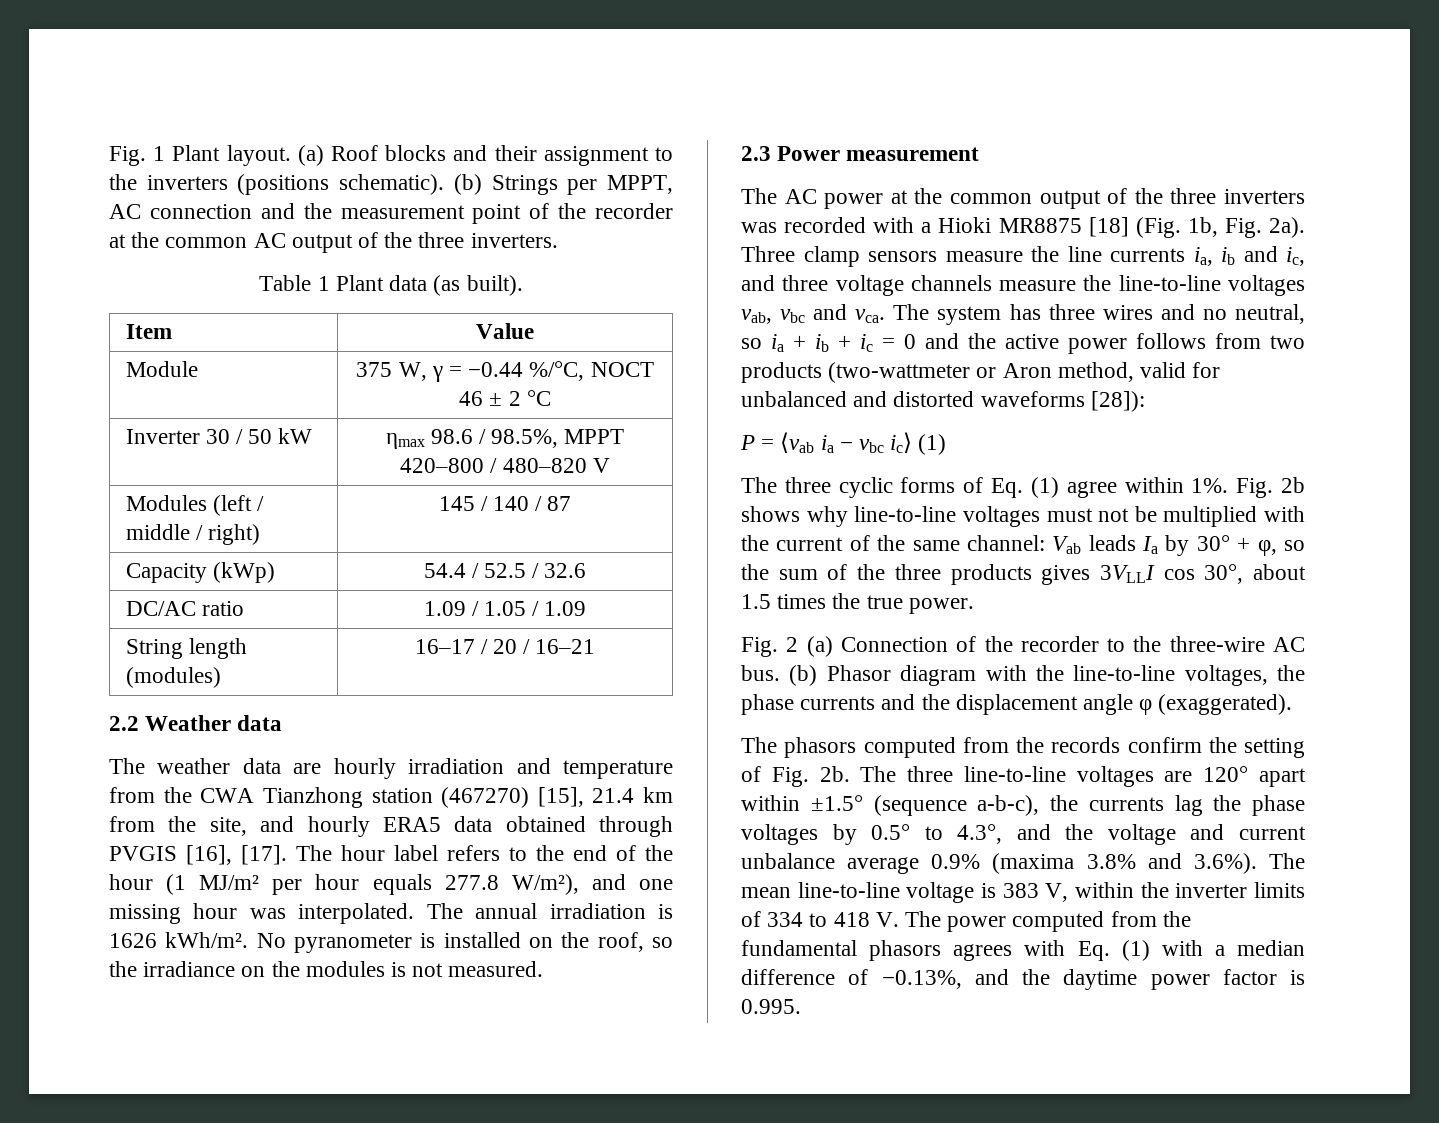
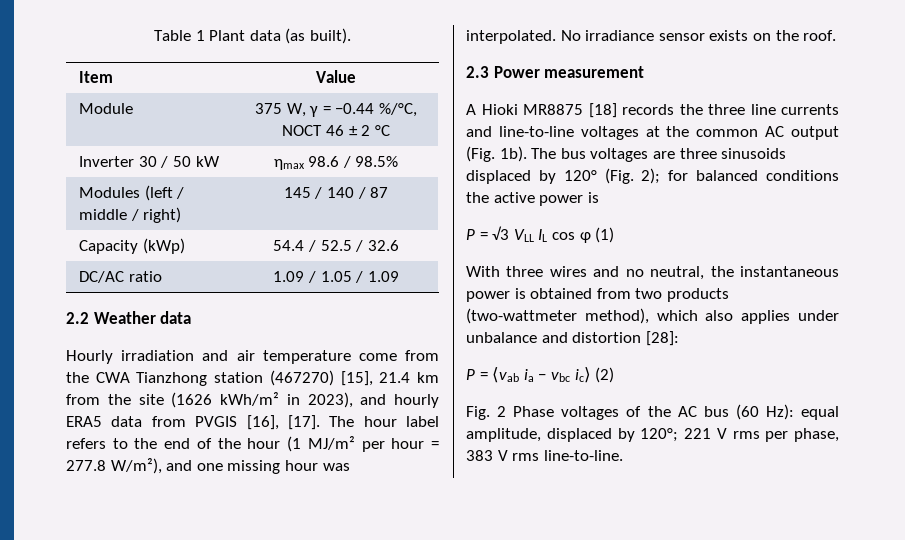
[109,145,673,166] [109,174,673,195] [109,203,673,224] [109,232,558,253] Fig. 1 Plant layout. (a) Roof blocks and their assignment to the inverters (positions schematic). (b) Strings per MPPT, AC connection and the measurement point of the recorder at the common AC output of the three inverters. // -> (154, 35) none
[491,429,625,448] [400,458,610,473] 98.5%, MPPT 420–800 / 480–820 V -> [355,156,399,167] 98.5%
[125,638,247,659] [125,667,221,688] [414,639,596,654] [109,715,283,731] [109,758,673,779] // String length (modules) | 16–17 / 20 / 16–21 // 2.2 Weather data // The weather data are hourly irradiation and temperature -> [66,311,192,324] [66,350,397,364] // 2.2 Weather data // Hourly irradiation and air temperature come
[209,817,247,836] site, -> [138,392,353,408] site (1626 kWh/m² in 2023),
[505,816,673,837] obtained through -> [151,416,186,427] from
[372,874,432,895] equals -> [431,441,439,449] =
[426,903,674,919] [109,932,673,953] [109,961,544,977] [741,146,980,161] [741,188,1305,209] [741,217,1305,238] [741,246,1305,267] [741,275,1305,296] [741,304,1041,325] The annual irradiation is 1626 kWh/m². No pyranometer is installed on the roof, so the irradiance on the modules is not measured. // 2.3 Power measurement // The AC power at the common output of the three inverters was recorded with a Hioki MR8875 [18] (Fig. 1b, Fig. 2a). Three clamp sensors measure the line currents ia, ib and ic, and three voltage channels measure the line-to-line voltages vab, vbc and vca. The system has -> [560,30,837,41] [466,66,645,78] [466,103,839,118] [466,126,839,140] [466,146,787,162] [466,168,839,184] [466,192,599,206] [466,226,615,243] [466,266,500,277] No irradiance sensor exists on the roof. // 2.3 Power measurement // A Hioki MR8875 [18] records the three line currents and line-to-line voltages at the common AC output (Fig. 1b). The bus voltages are three sinusoids displaced by 120° (Fig. 2); for balanced conditions the active power is // P = √3 VLL IL cos φ (1) // With
[741,333,1305,354] [741,362,1221,383] [741,391,1145,412] so ia + ib + ic = 0 and the active power follows from two products (two-wattmeter or Aron method, valid for unbalanced and distorted waveforms [28]): -> [710,266,839,277] [466,288,729,302] [466,308,839,324] [466,331,679,346] the instantaneous power is obtained from two products (two-wattmeter method), which also applies under unbalance and distortion [28]:
[918,434,947,455] [741,477,1305,498] [741,506,1305,527] [741,535,1305,556] [741,564,1306,585] [741,593,974,614] [741,636,1305,657] [741,665,1305,686] [741,694,1293,715] [741,737,1305,758] [741,766,1306,787] [741,795,1305,816] [741,824,1306,845] [741,853,1305,874] [741,882,1305,903] [741,911,1191,932] [741,940,1305,961] [741,969,1305,990] [741,999,801,1014] (1) // The three cyclic forms of Eq. (1) agree within 1%. Fig. 2b shows why line-to-line voltages must not be multiplied with the current of the same channel: Vab leads Ia by 30° + φ, so the sum of the three products gives 3VLLI cos 30°, about 1.5 times the true power. // Fig. 2 (a) Connection of the recorder to the three-wire AC bus. (b) Phasor diagram with the line-to-line voltages, the phase currents and the displacement angle φ (exaggerated). // The phasors computed from the records confirm the setting of Fig. 2b. The three line-to-line voltages are 120° apart within ±1.5° (sequence a-b-c), the currents lag the phase voltages by 0.5° to 4.3°, and the voltage and current unbalance average 0.9% (maxima 3.8% and 3.6%). The mean line-to-line voltage is 383 V, within the inverter limits of 334 to 418 V. The power computed from the fundamental phasors agrees with Eq. (1) with a median difference of −0.13%, and the daytime power factor is 0.995. -> [595,367,615,383] [466,404,839,420] [466,428,839,442] [466,450,623,461] (2) // Fig. 2 Phase voltages of the AC bus (60 Hz): equal amplitude, displaced by 120°; 221 V rms per phase, 383 V rms line-to-line.

